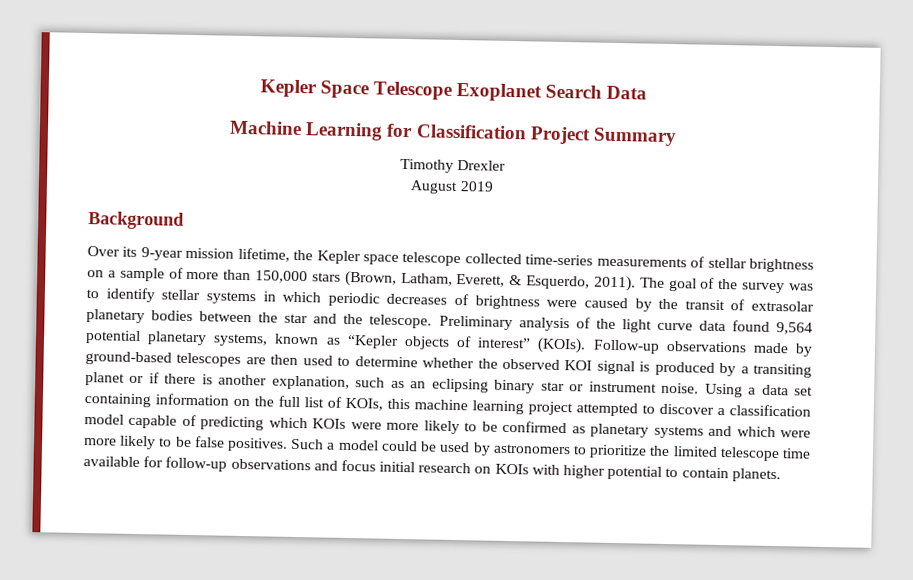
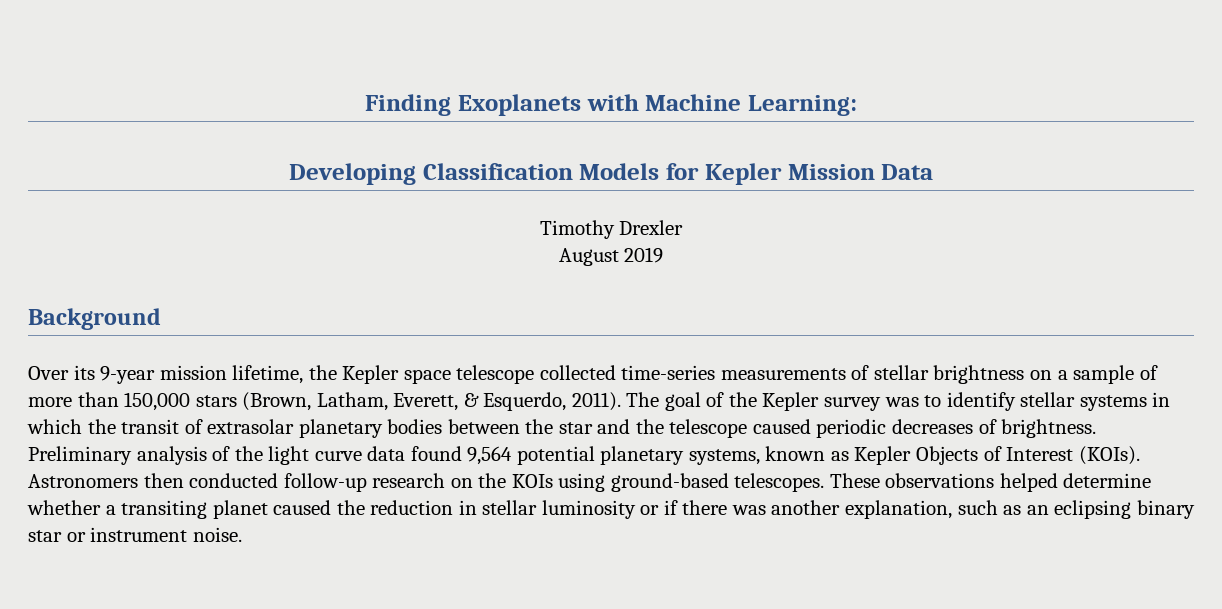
[259,79,648,102] [229,120,677,147] Kepler Space Telescope Exoplanet Search Data // Machine Learning for Classification Project Summary -> [365,94,857,116] [288,163,934,185] Finding Exoplanets with Machine Learning: // Developing Classification Models for Kepler Mission Data
(739, 284) none -> [762,392,820,411] Kepler
[327,292,652,312] periodic decreases of brightness were caused by -> (82, 426) none
[369,314,433,329] telescope. -> [669,419,1097,438] telescope caused periodic decreases of brightness.
[346,334,813,357] [85,351,812,378] [85,372,125,386] “Kepler objects of interest” (KOIs). Follow-up observations made by ground-based telescopes are then used to determine whether the observed KOI signal is produced by a transiting planet -> [854,446,1140,465] [28,473,1152,492] [27,500,636,519] Kepler Objects of Interest (KOIs). Astronomers then conducted follow-up research on the KOIs using ground-based telescopes. These observations helped determine whether a transiting planet caused the reduction in stellar luminosity
[201,374,213,385] is -> [731,505,766,515] was
[704,383,814,398] [84,393,811,417] [84,414,812,439] [84,435,812,462] [83,456,781,483] Using a data set containing information on the full list of KOIs, this machine learning project attempted to discover a classification model capable of predicting which KOIs were more likely to be confirmed as planetary systems and which were more likely to be false positives. Such a model could be used by astronomers to prioritize the limited telescope time available for follow-up observations and focus initial research on KOIs with higher potential to contain planets. -> (242, 534) none

